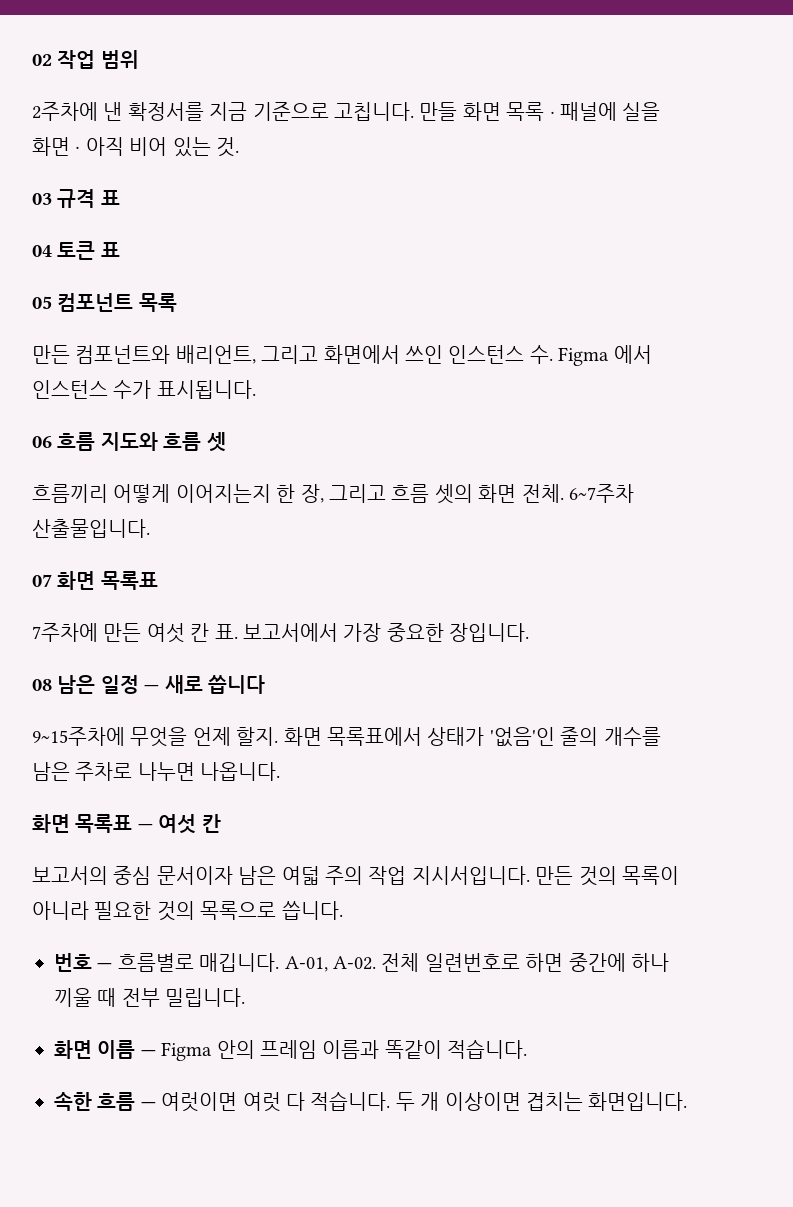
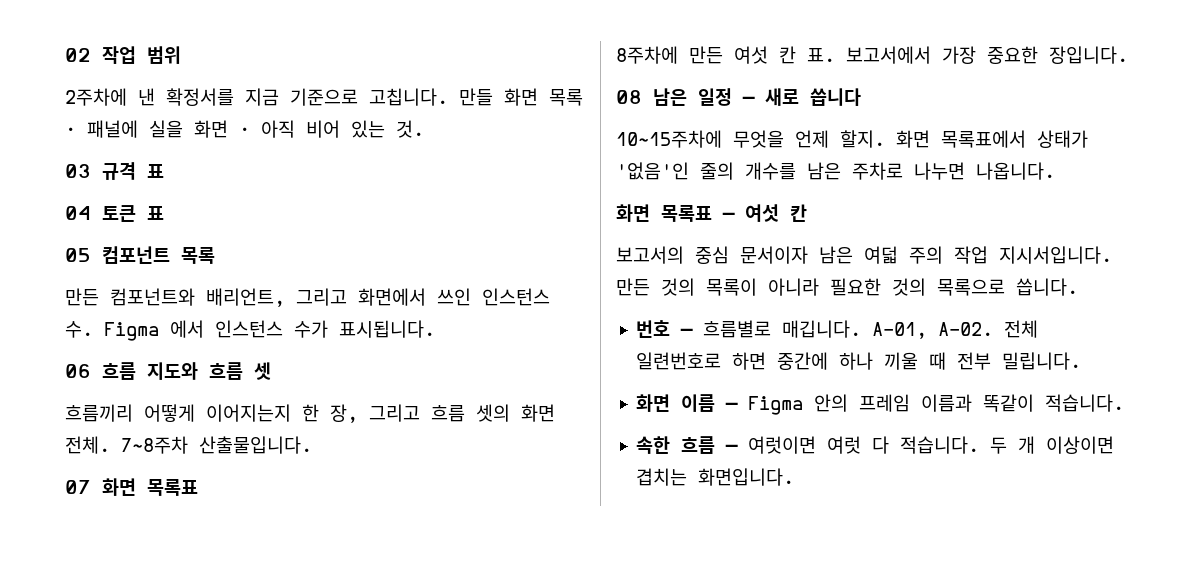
[568,484,634,503] 6~7주차 -> [121,436,188,454] 7~8주차
[32,623,98,642] 7주차에 -> [616,46,678,64] 8주차에
[32,727,125,746] 9~15주차에 -> [616,130,722,148] 10~15주차에

